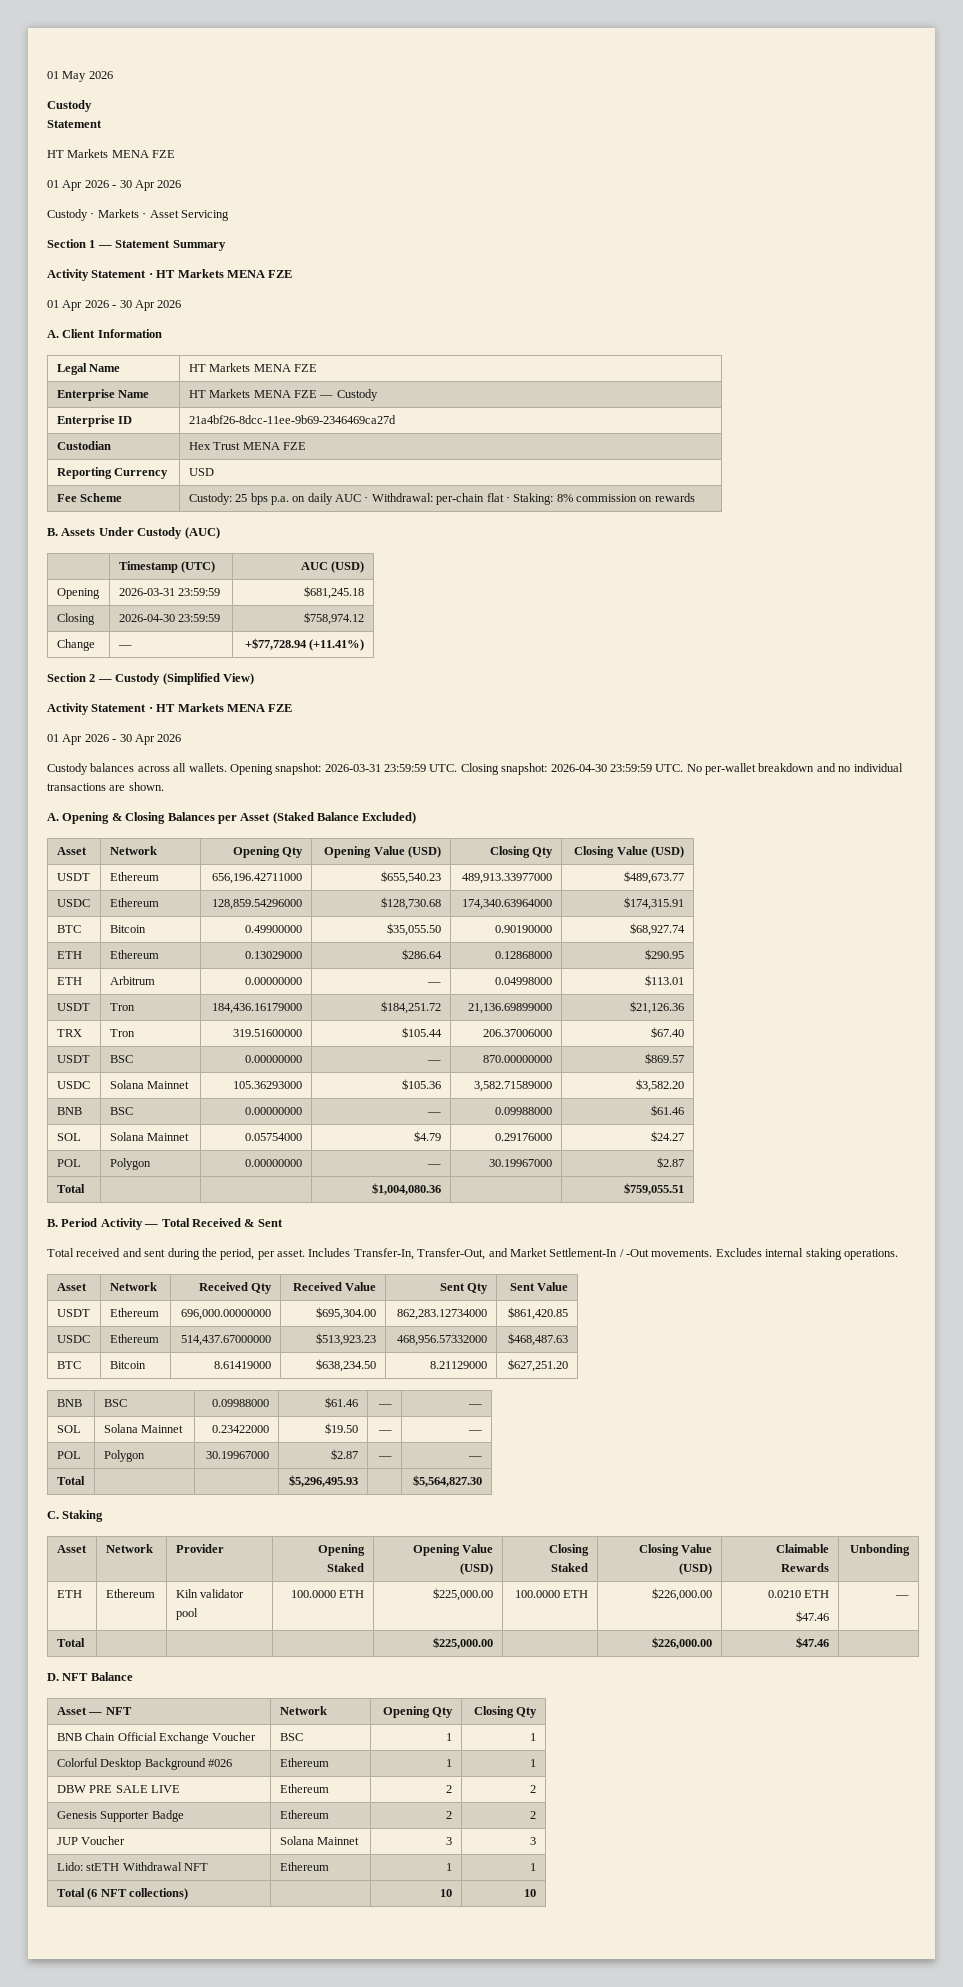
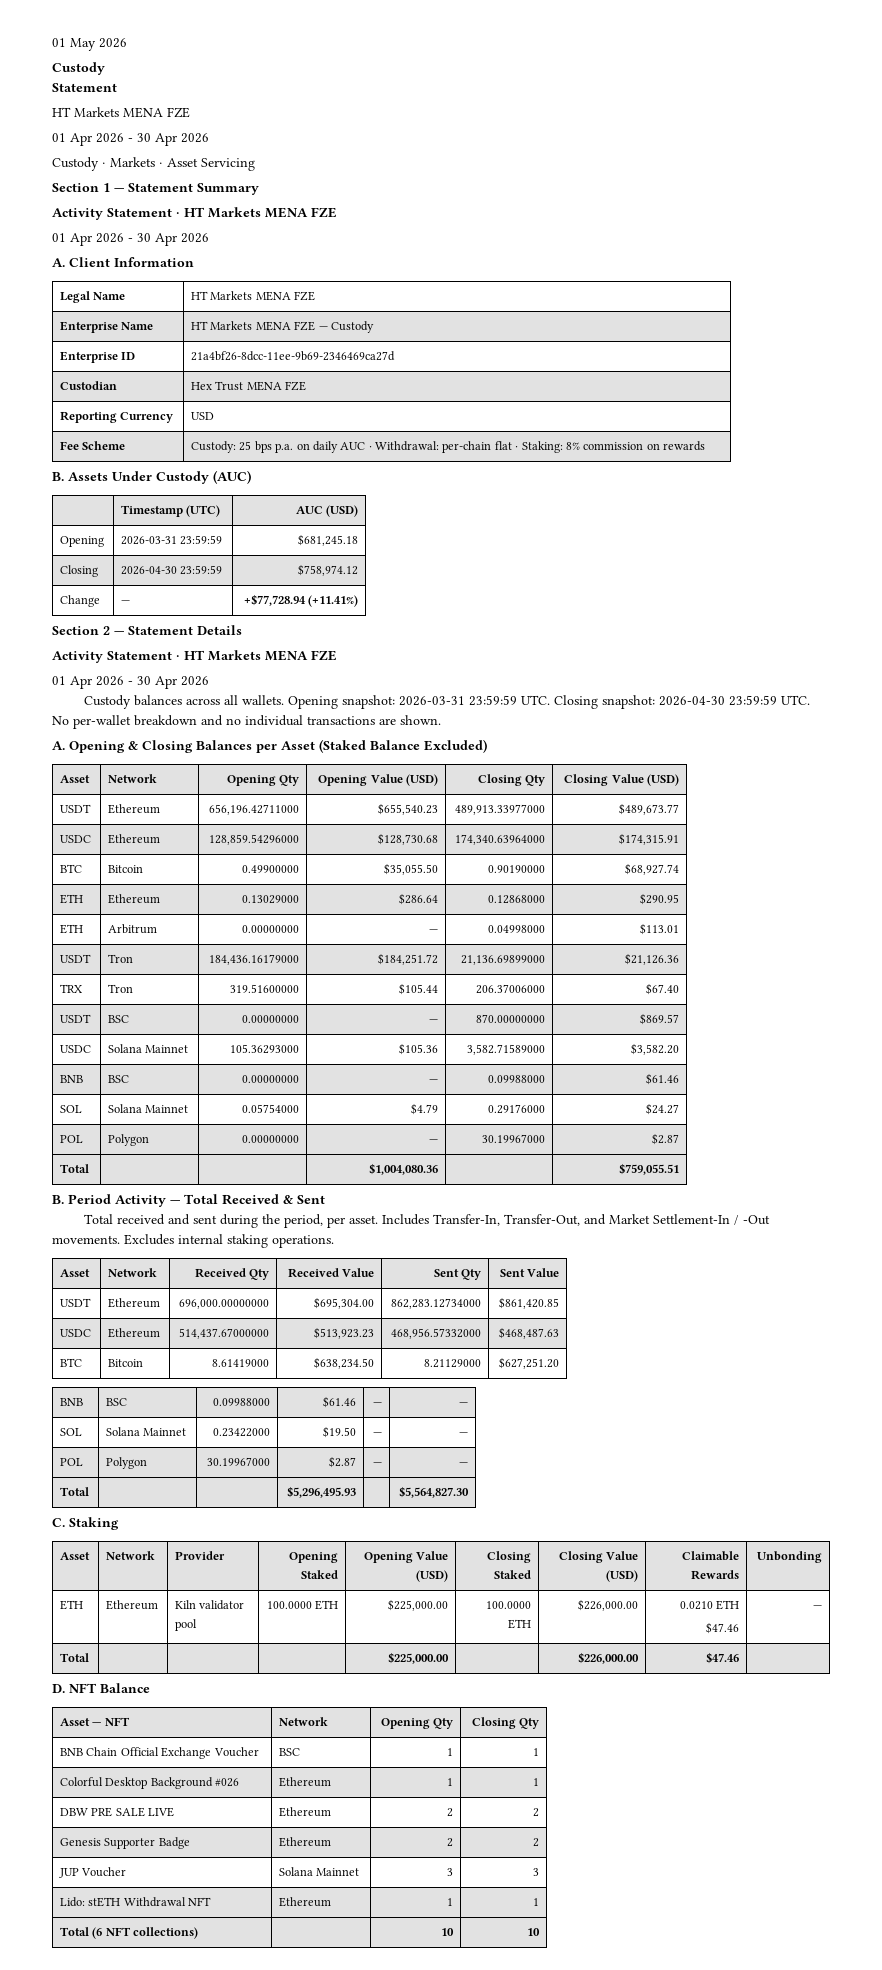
[115,673,254,685] Custody (Simplified View) -> [128,625,242,635] Statement Details

